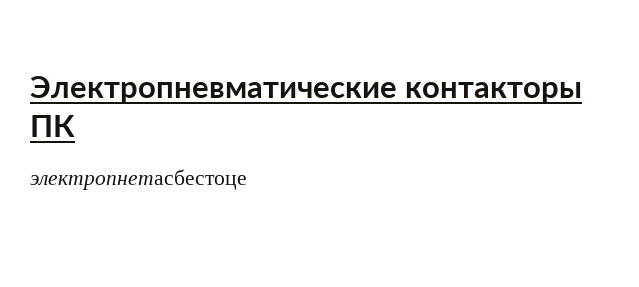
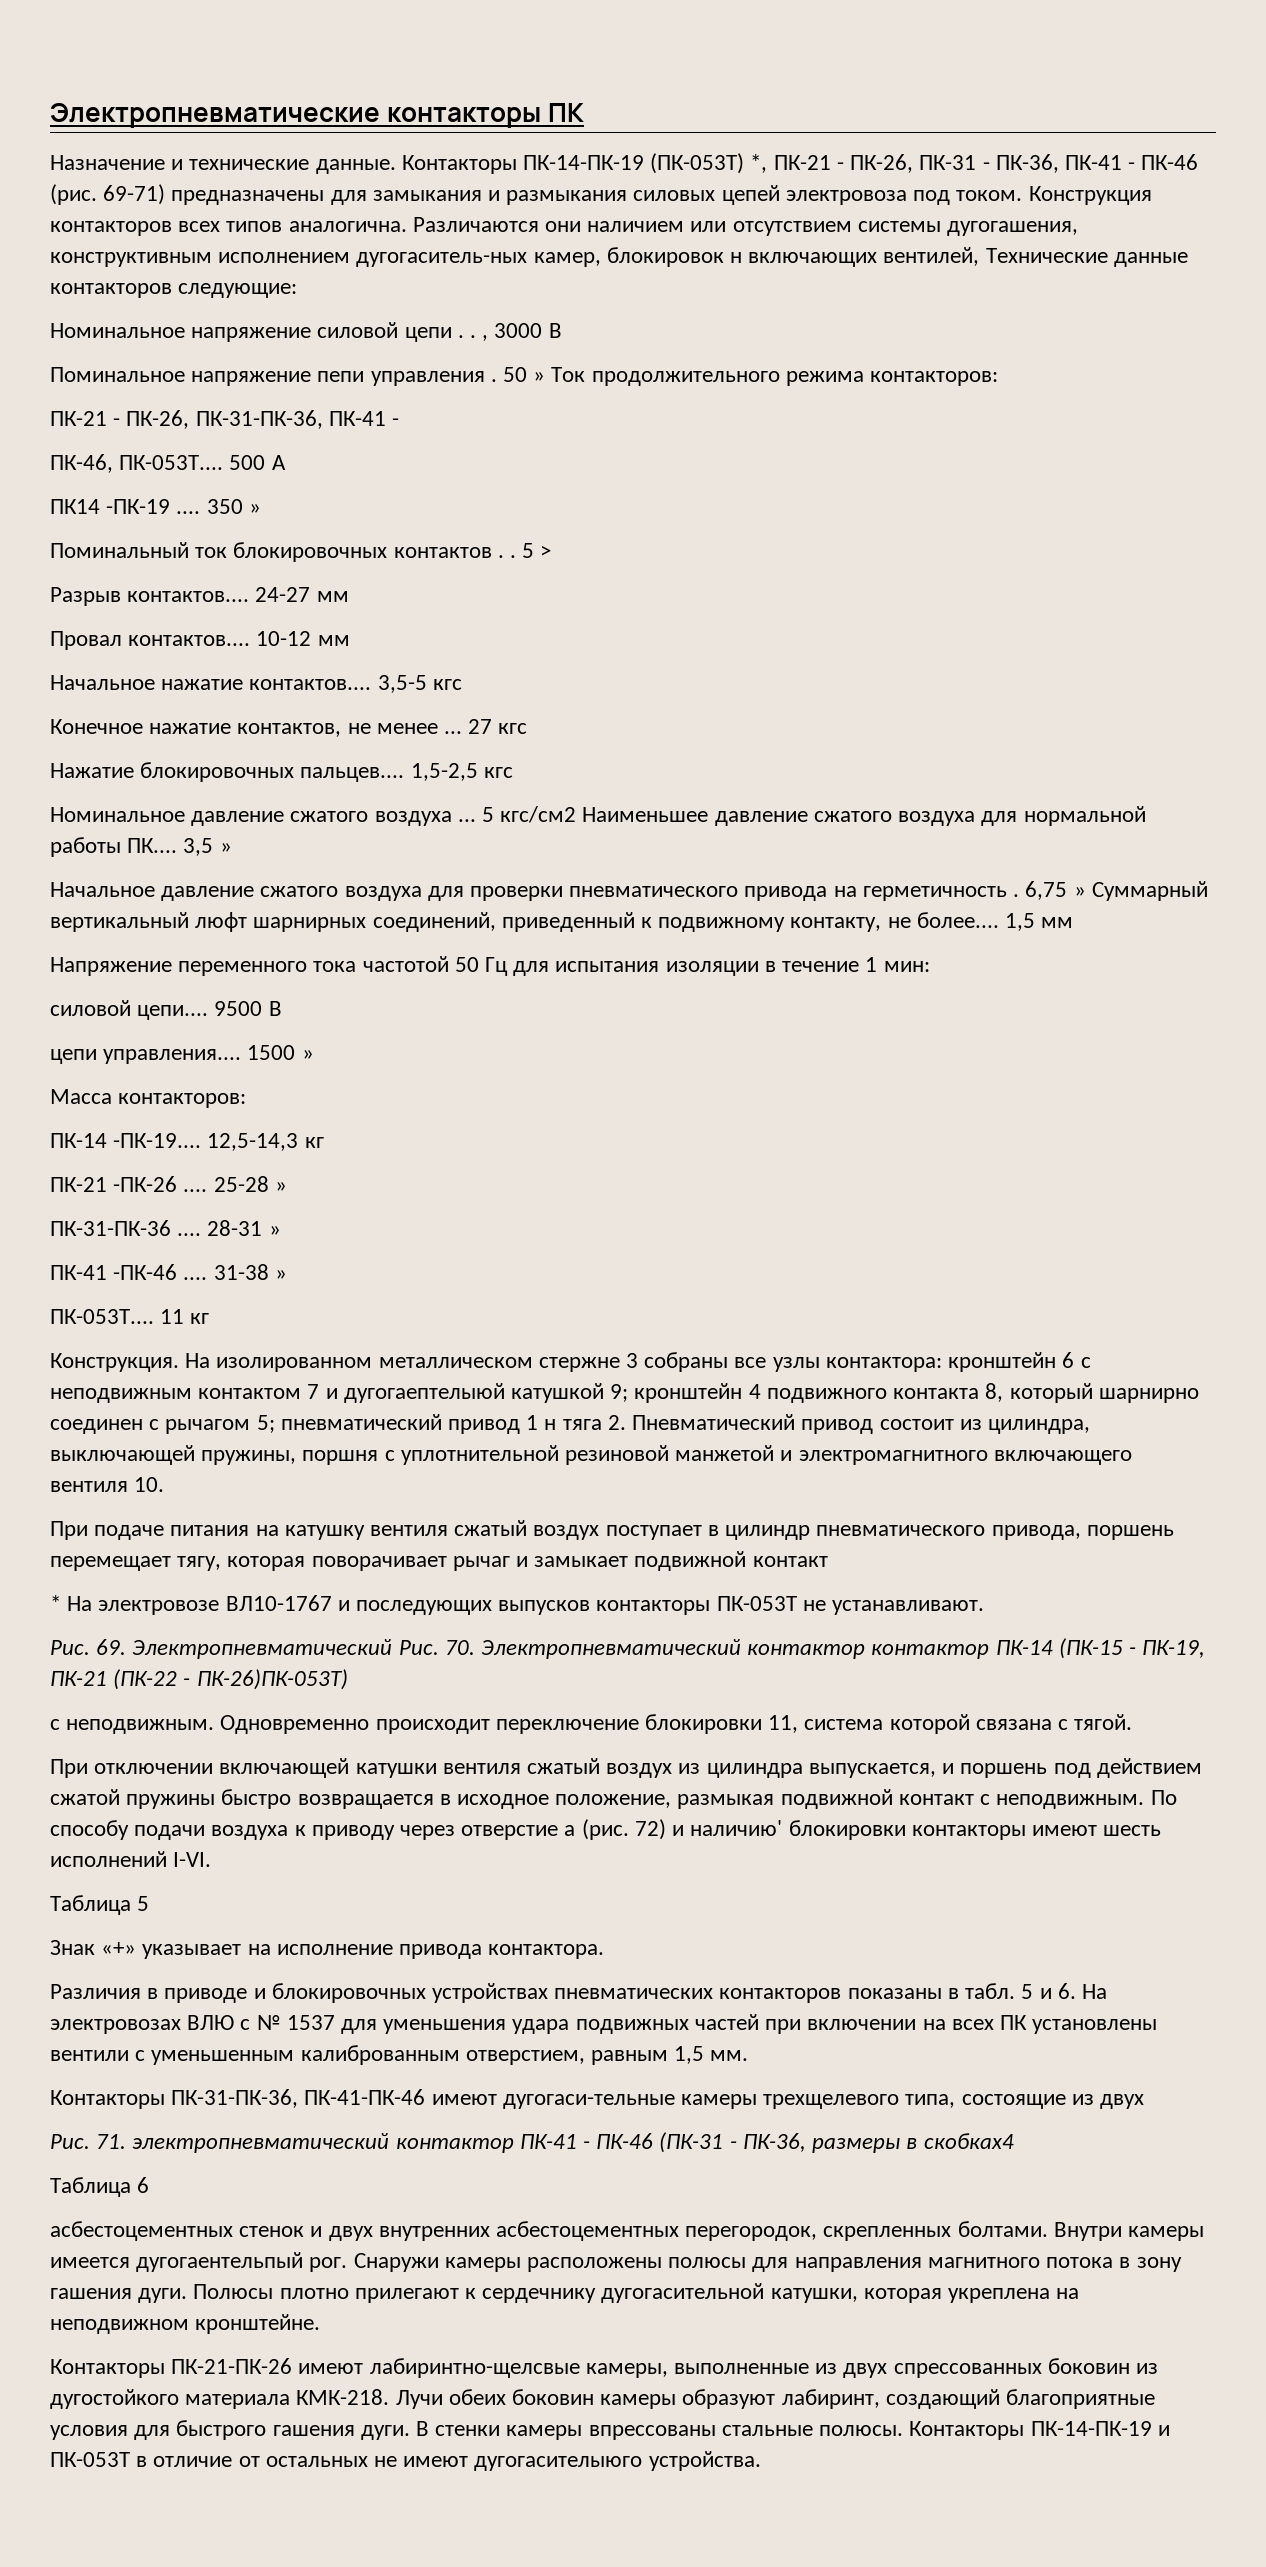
[30,169,247,190] электропнетасбестоце -> [50,153,1199,174] [50,184,1152,205] [50,217,1079,236] [50,247,1188,267] [50,283,298,298] [50,322,562,342] [50,367,999,386] [50,410,400,429] [50,454,286,473] [50,499,261,514] [50,542,552,562] [50,587,349,606] [50,631,350,650] [50,675,462,693] [50,719,528,737] [50,762,513,782] [50,806,1146,826] [50,837,232,857] [50,881,1208,901] [50,912,1074,932] [50,956,930,976] [50,1000,282,1020] [50,1045,314,1064] [50,1089,247,1108] [50,1133,324,1151] [50,1176,287,1192] [50,1220,281,1236] [50,1264,287,1280] [50,1309,210,1324] [50,1352,1091,1372] [50,1383,1199,1403] [50,1414,1090,1434] [50,1445,1132,1465] [50,1477,165,1492] [50,1520,1174,1540] [50,1551,828,1571] [50,1595,985,1615] [50,1638,1206,1659] [50,1669,348,1690] [50,1714,1133,1734] [50,1758,1202,1778] [50,1789,1177,1809] [50,1819,1162,1840] [50,1851,212,1867] [50,1895,150,1915] [50,1940,605,1959] [50,1983,1107,2003] [50,2014,1158,2034] [50,2045,749,2065] [50,2089,1145,2109] [50,2132,1014,2153] [50,2177,150,2197] [50,2221,1205,2241] [50,2252,1182,2272] [50,2283,1080,2303] [50,2314,321,2334] [50,2358,1159,2378] [50,2389,1156,2409] [50,2420,1170,2440] [50,2451,761,2471] Назначение и технические данные. Контакторы ПК-14-ПК-19 (ПК-053Т) *, ПК-21 - ПК-26, ПК-31 - ПК-36, ПК-41 - ПК-46 (рис. 69-71) предназначены для замыкания и размыкания силовых цепей электровоза под током. Конструкция контакторов всех типов аналогична. Различаются они наличием или отсутствием системы дугогашения, конструктивным исполнением дугогаситель-ных камер, блокировок н включающих вентилей, Технические данные контакторов следующие: // Номинальное напряжение силовой цепи . . , 3000 В // Поминальное напряжение пепи управления . 50 » Ток продолжительного режима контакторов: // ПК-21 - ПК-26, ПК-31-ПК-36, ПК-41 - // ПК-46, ПК-053Т.... 500 А // ПК14 -ПК-19 .... 350 » // Поминальный ток блокировочных контактов . . 5 > // Разрыв контактов.... 24-27 мм // Провал контактов.... 10-12 мм // Начальное нажатие контактов.... 3,5-5 кгс // Конечное нажатие контактов, не менее ... 27 кгс // Нажатие блокировочных пальцев.... 1,5-2,5 кгс // Номинальное давление сжатого воздуха ... 5 кгс/см2 Наименьшее давление сжатого воздуха для нормальной работы ПК.... 3,5 » // Начальное давление сжатого воздуха для проверки пневматического привода на герметичность . 6,75 » Суммарный вертикальный люфт шарнирных соединений, приведенный к подвижному контакту, не более.... 1,5 мм // Напряжение переменного тока частотой 50 Гц для испытания изоляции в течение 1 мин: // силовой цепи.... 9500 В // цепи управления.... 1500 » // Масса контакторов: // ПК-14 -ПК-19.... 12,5-14,3 кг // ПК-21 -ПК-26 .... 25-28 » // ПК-31-ПК-36 .... 28-31 » // ПК-41 -ПК-46 .... 31-38 » // ПК-053Т.... 11 кг // Конструкция. На изолированном металлическом стержне 3 собраны все узлы контактора: кронштейн 6 с неподвижным контактом 7 и дугогаептелыюй катушкой 9; кронштейн 4 подвижного контакта 8, который шарнирно соединен с рычагом 5; пневматический привод 1 н тяга 2. Пневматический привод состоит из цилиндра, выключающей пружины, поршня с уплотнительной резиновой манжетой и электромагнитного включающего вентиля 10. // При подаче питания на катушку вентиля сжатый воздух поступает в цилиндр пневматического привода, поршень перемещает тягу, которая поворачивает рычаг и замыкает подвижной контакт // * На электровозе ВЛ10-1767 и последующих выпусков контакторы ПК-053Т не устанавливают. // Рис. 69. Электропневматический Рис. 70. Электропневматический контактор контактор ПК-14 (ПК-15 - ПК-19, ПК-21 (ПК-22 - ПК-26)ПК-053Т) // с неподвижным. Одновременно происходит переключение блокировки 11, система которой связана с тягой. // При отключении включающей катушки вентиля сжатый воздух из цилиндра выпускается, и поршень под действием сжатой пружины быстро возвращается в исходное положение, размыкая подвижной контакт с неподвижным. По способу подачи воздуха к приводу через отверстие а (рис. 72) и наличию' блокировки контакторы имеют шесть исполнений I-VI. // Таблица 5 // Знак «+» указывает на исполнение привода контактора. // Различия в приводе и блокировочных устройствах пневматических контакторов показаны в табл. 5 и 6. На электровозах ВЛЮ с № 1537 для уменьшения удара подвижных частей при включении на всех ПК установлены вентили с уменьшенным калиброванным отверстием, равным 1,5 мм. // Контакторы ПК-31-ПК-36, ПК-41-ПК-46 имеют дугогаси-тельные камеры трехщелевого типа, состоящие из двух // Рис. 71. электропневматический контактор ПК-41 - ПК-46 (ПК-31 - ПК-36, размеры в скобках4 // Таблица 6 // асбестоцементных стенок и двух внутренних асбестоцементных перегородок, скрепленных болтами. Внутри камеры имеется дугогаентельпый рог. Снаружи камеры расположены полюсы для направления магнитного потока в зону гашения дуги. Полюсы плотно прилегают к сердечнику дугогасительной катушки, которая укреплена на неподвижном кронштейне. // Контакторы ПК-21-ПК-26 имеют лабиринтно-щелсвые камеры, выполненные из двух спрессованных боковин из дугостойкого материала КМК-218. Лучи обеих боковин камеры образуют лабиринт, создающий благоприятные условия для быстрого гашения дуги. В стенки камеры впрессованы стальные полюсы. Контакторы ПК-14-ПК-19 и ПК-053Т в отличие от остальных не имеют дугогасителыюго устройства.

